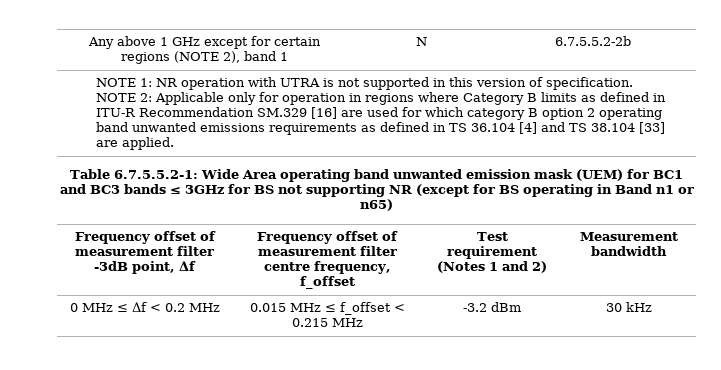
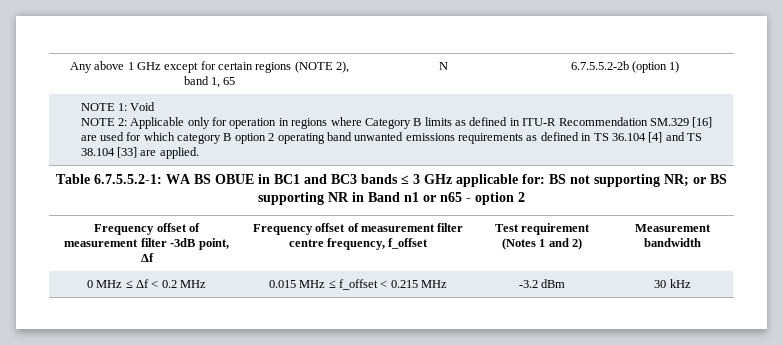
[280,52,288,61] 1 -> [211,77,236,88] 1, 65
(631, 41) none -> [632,61,680,73] (option 1)
[156,77,634,90] NR operation with UTRA is not supported in this version of specification. -> [130,102,156,111] Void
[200,169,649,182] Wide Area operating band unwanted emission mask (UEM) for -> [166,174,270,184] WA BS OBUE in
[184,184,694,197] [360,199,393,211] 3GHz for BS not supporting NR (except for BS operating in Band n1 or n65) -> [413,174,727,187] [258,192,525,205] 3 GHz applicable for: BS not supporting NR; or BS supporting NR in Band n1 or n65 - option 2

